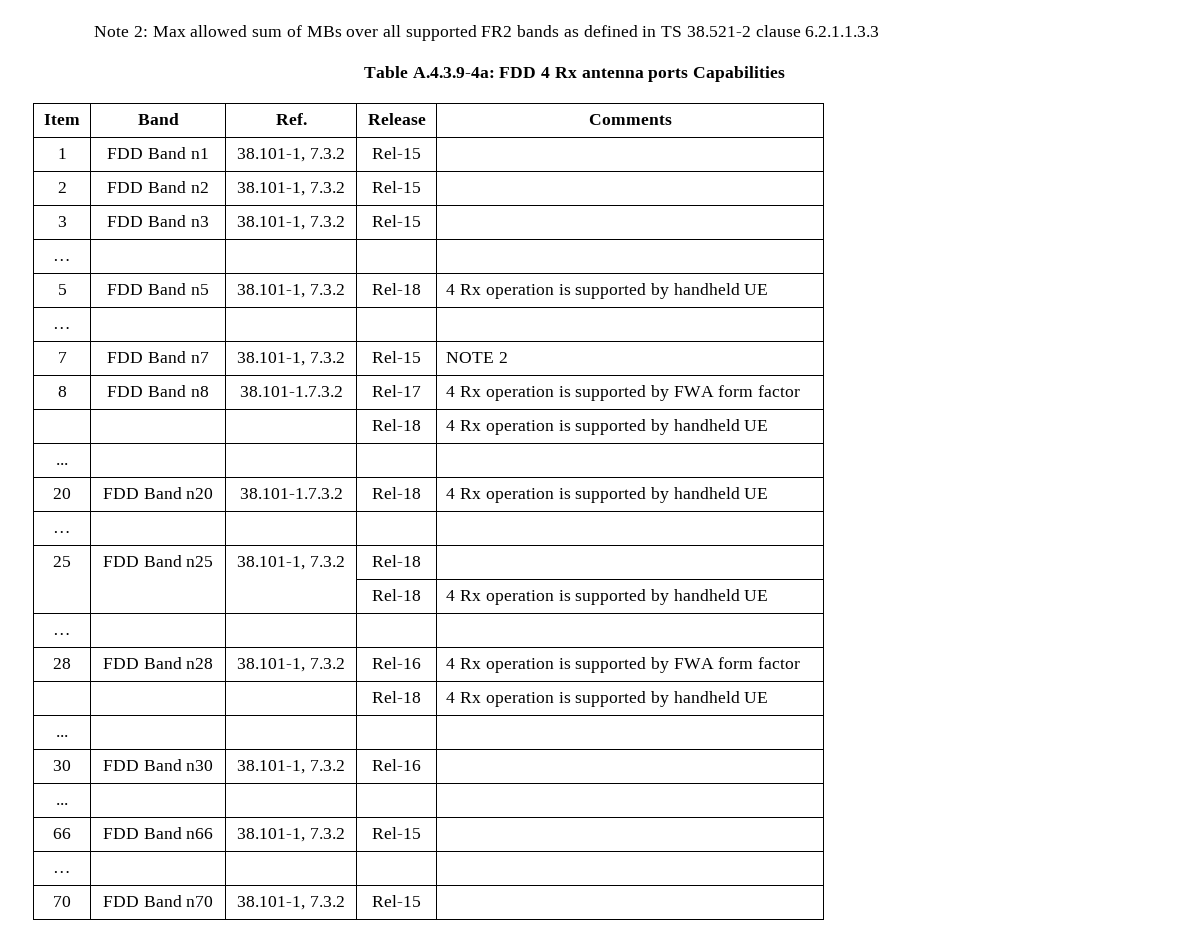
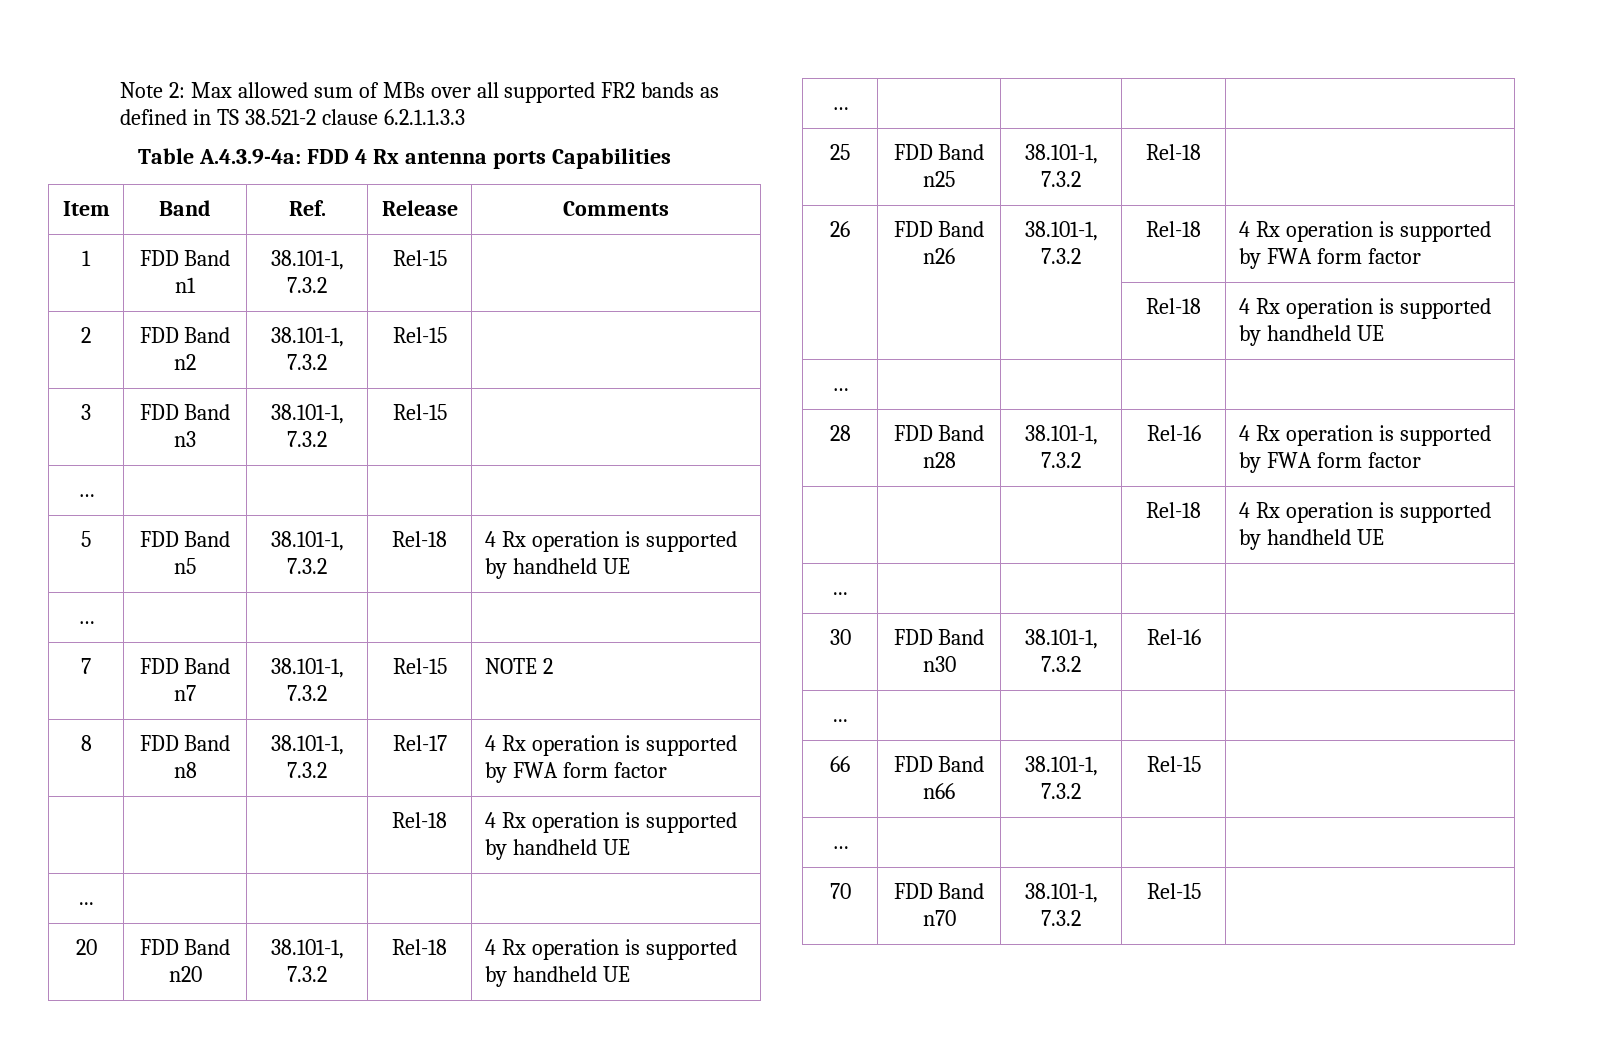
[239,386,343,397] 38.101-1.7.3.2 -> [270,735,344,755] [287,762,327,778] 38.101-1, 7.3.2
[239,488,343,499] 38.101-1.7.3.2 -> [270,939,344,959] [287,966,327,982] 38.101-1, 7.3.2
(421, 561) none -> [830,221,850,237] [893,221,985,237] [923,248,955,264] [1024,221,1098,241] [1041,248,1081,264] [1146,221,1201,237] [1238,221,1491,242] [1238,248,1421,269] // 26 | FDD Band n26 | 38.101-1, 7.3.2 | Rel-18 | 4 Rx operation is supported by FWA form factor

